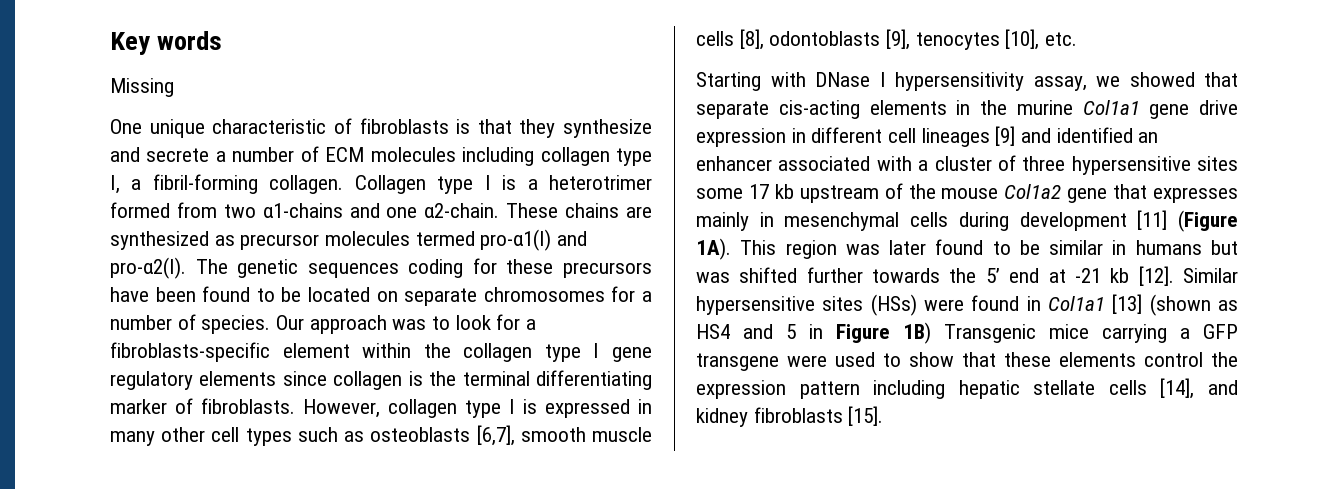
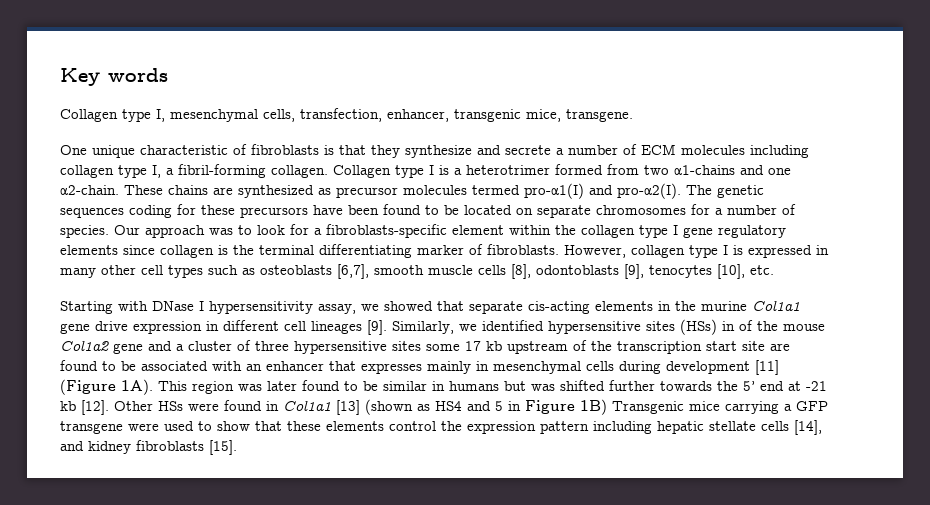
[110,78,174,97] Missing -> [60,108,633,122] Collagen type I, mesenchymal cells, transfection, enhancer, transgenic mice, transgene.
[995,126,1159,146] [696,156,912,171] [9] and identified an enhancer associated with -> [367,319,825,335] [60,340,172,354] [9]. Similarly, we identified hypersensitive sites (HSs) in of the mouse Col1a2 gene and
[941,184,1108,203] mouse Col1a2 gene -> [617,341,790,354] [60,360,324,371] transcription start site are found to be associated with an enhancer
[1183,268,1238,283] [696,294,917,316] Similar hypersensitive sites (HSs) -> [114,401,183,411] Other HSs

